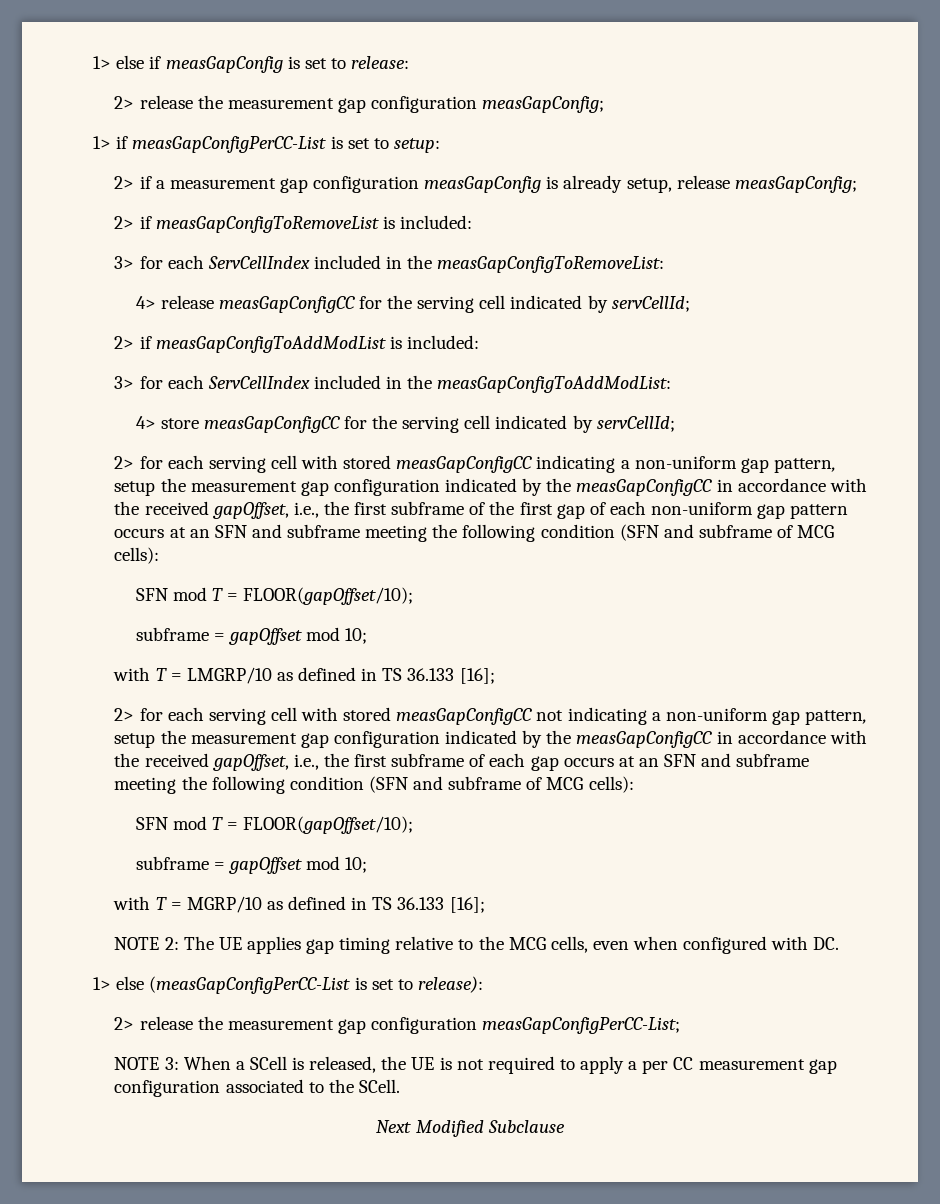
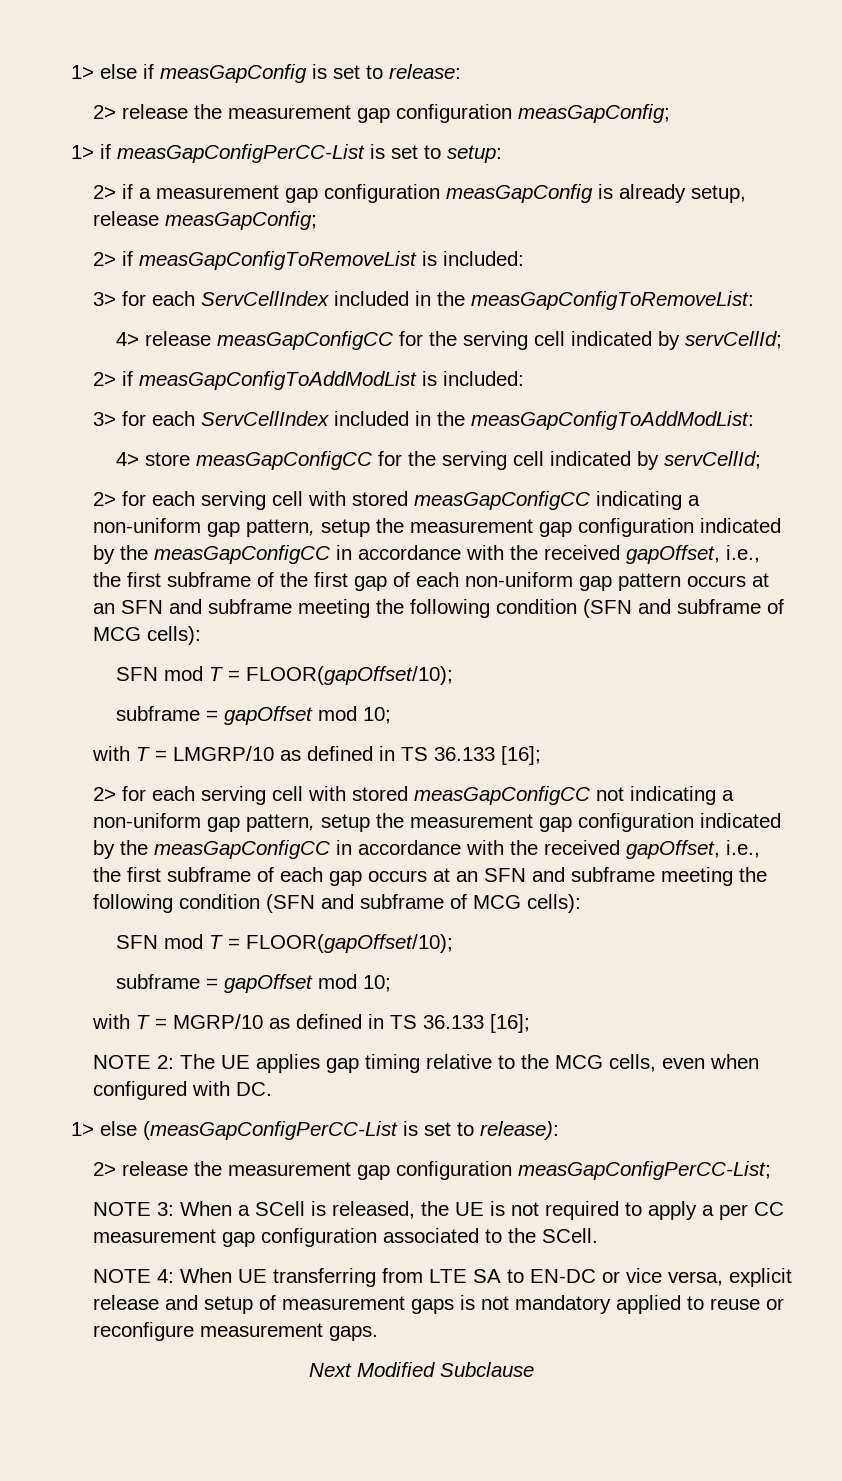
(400, 1086) none -> [93,1268,793,1287] [93,1295,785,1314] [93,1322,379,1341] // NOTE 4: When UE transferring from LTE SA to EN-DC or vice versa, explicit release and setup of measurement gaps is not mandatory applied to reuse or reconfigure measurement gaps.

